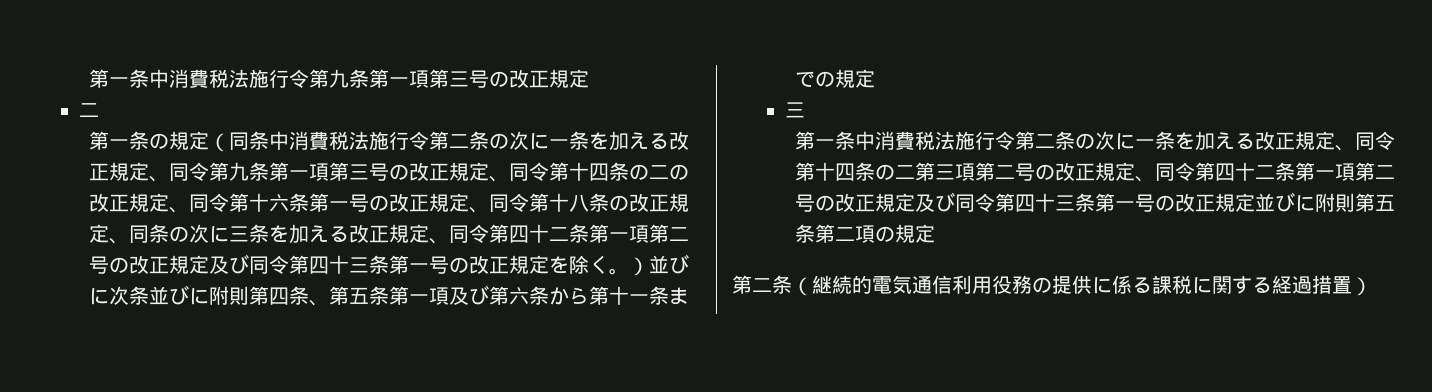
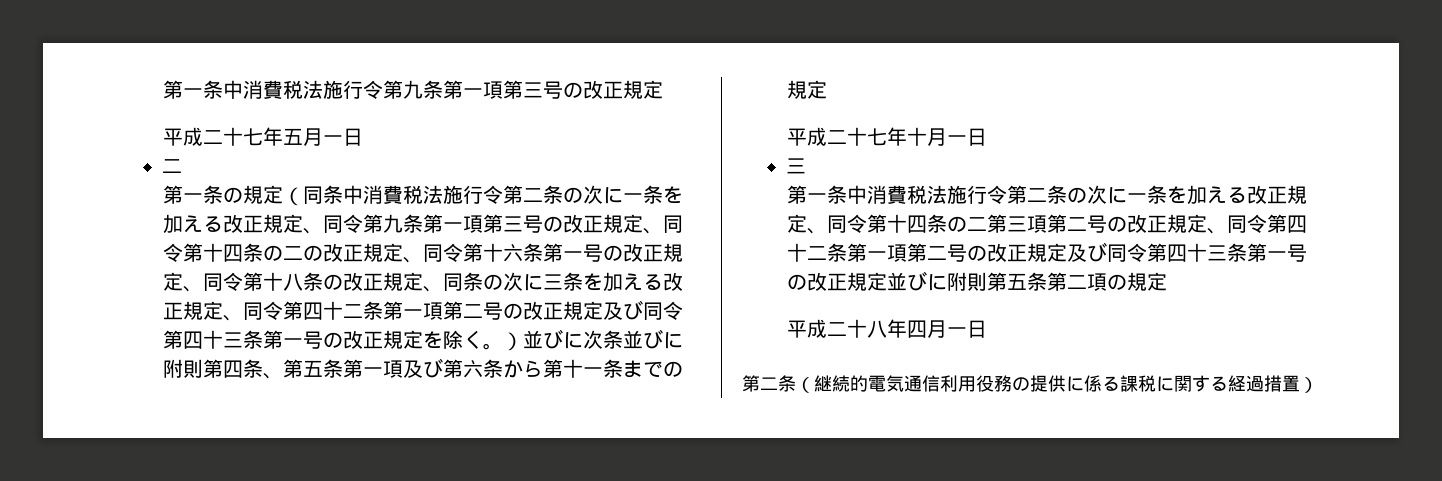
(589, 78) none -> [162,127,363,146] // 平成二十七年五月一日
(875, 78) none -> [786,127,987,146] // 平成二十七年十月一日
(935, 233) none -> [786,319,987,338] // 平成二十八年四月一日

